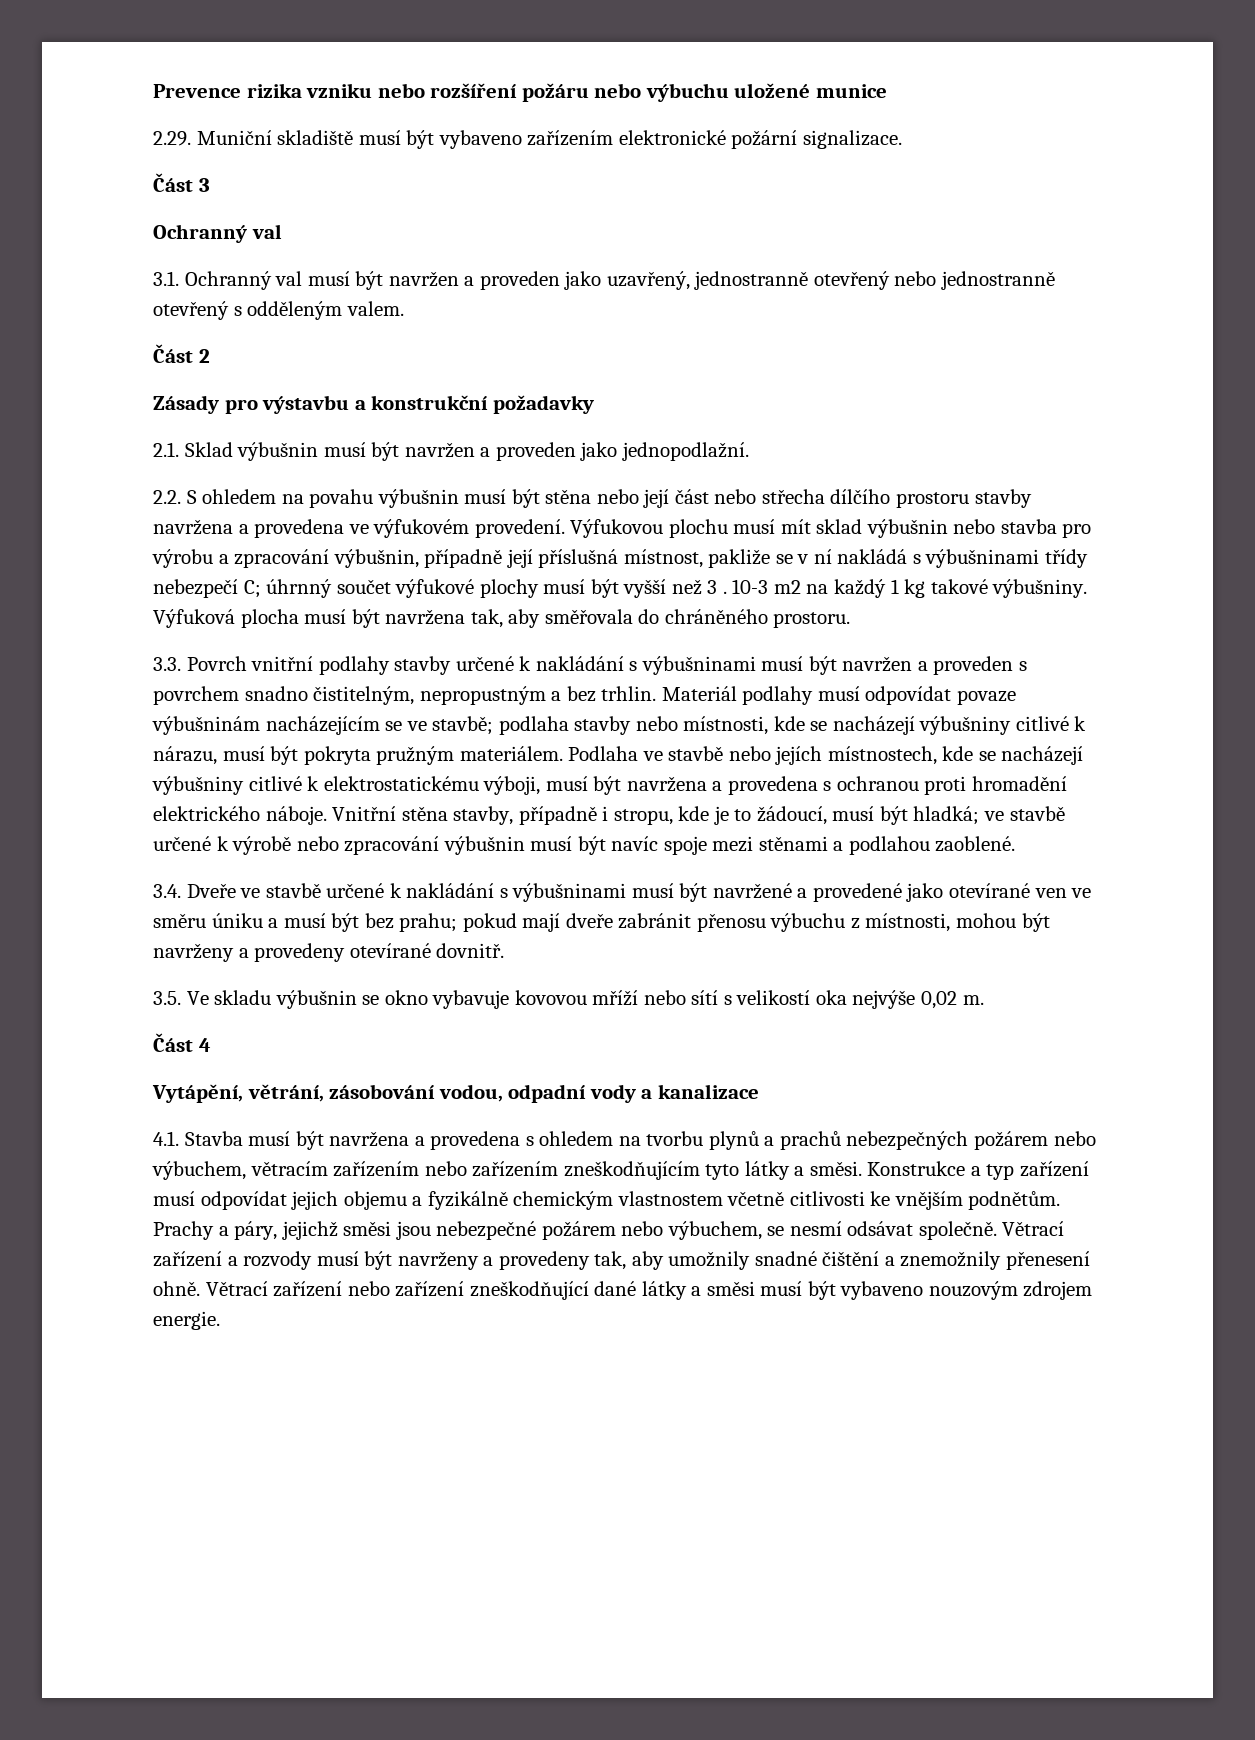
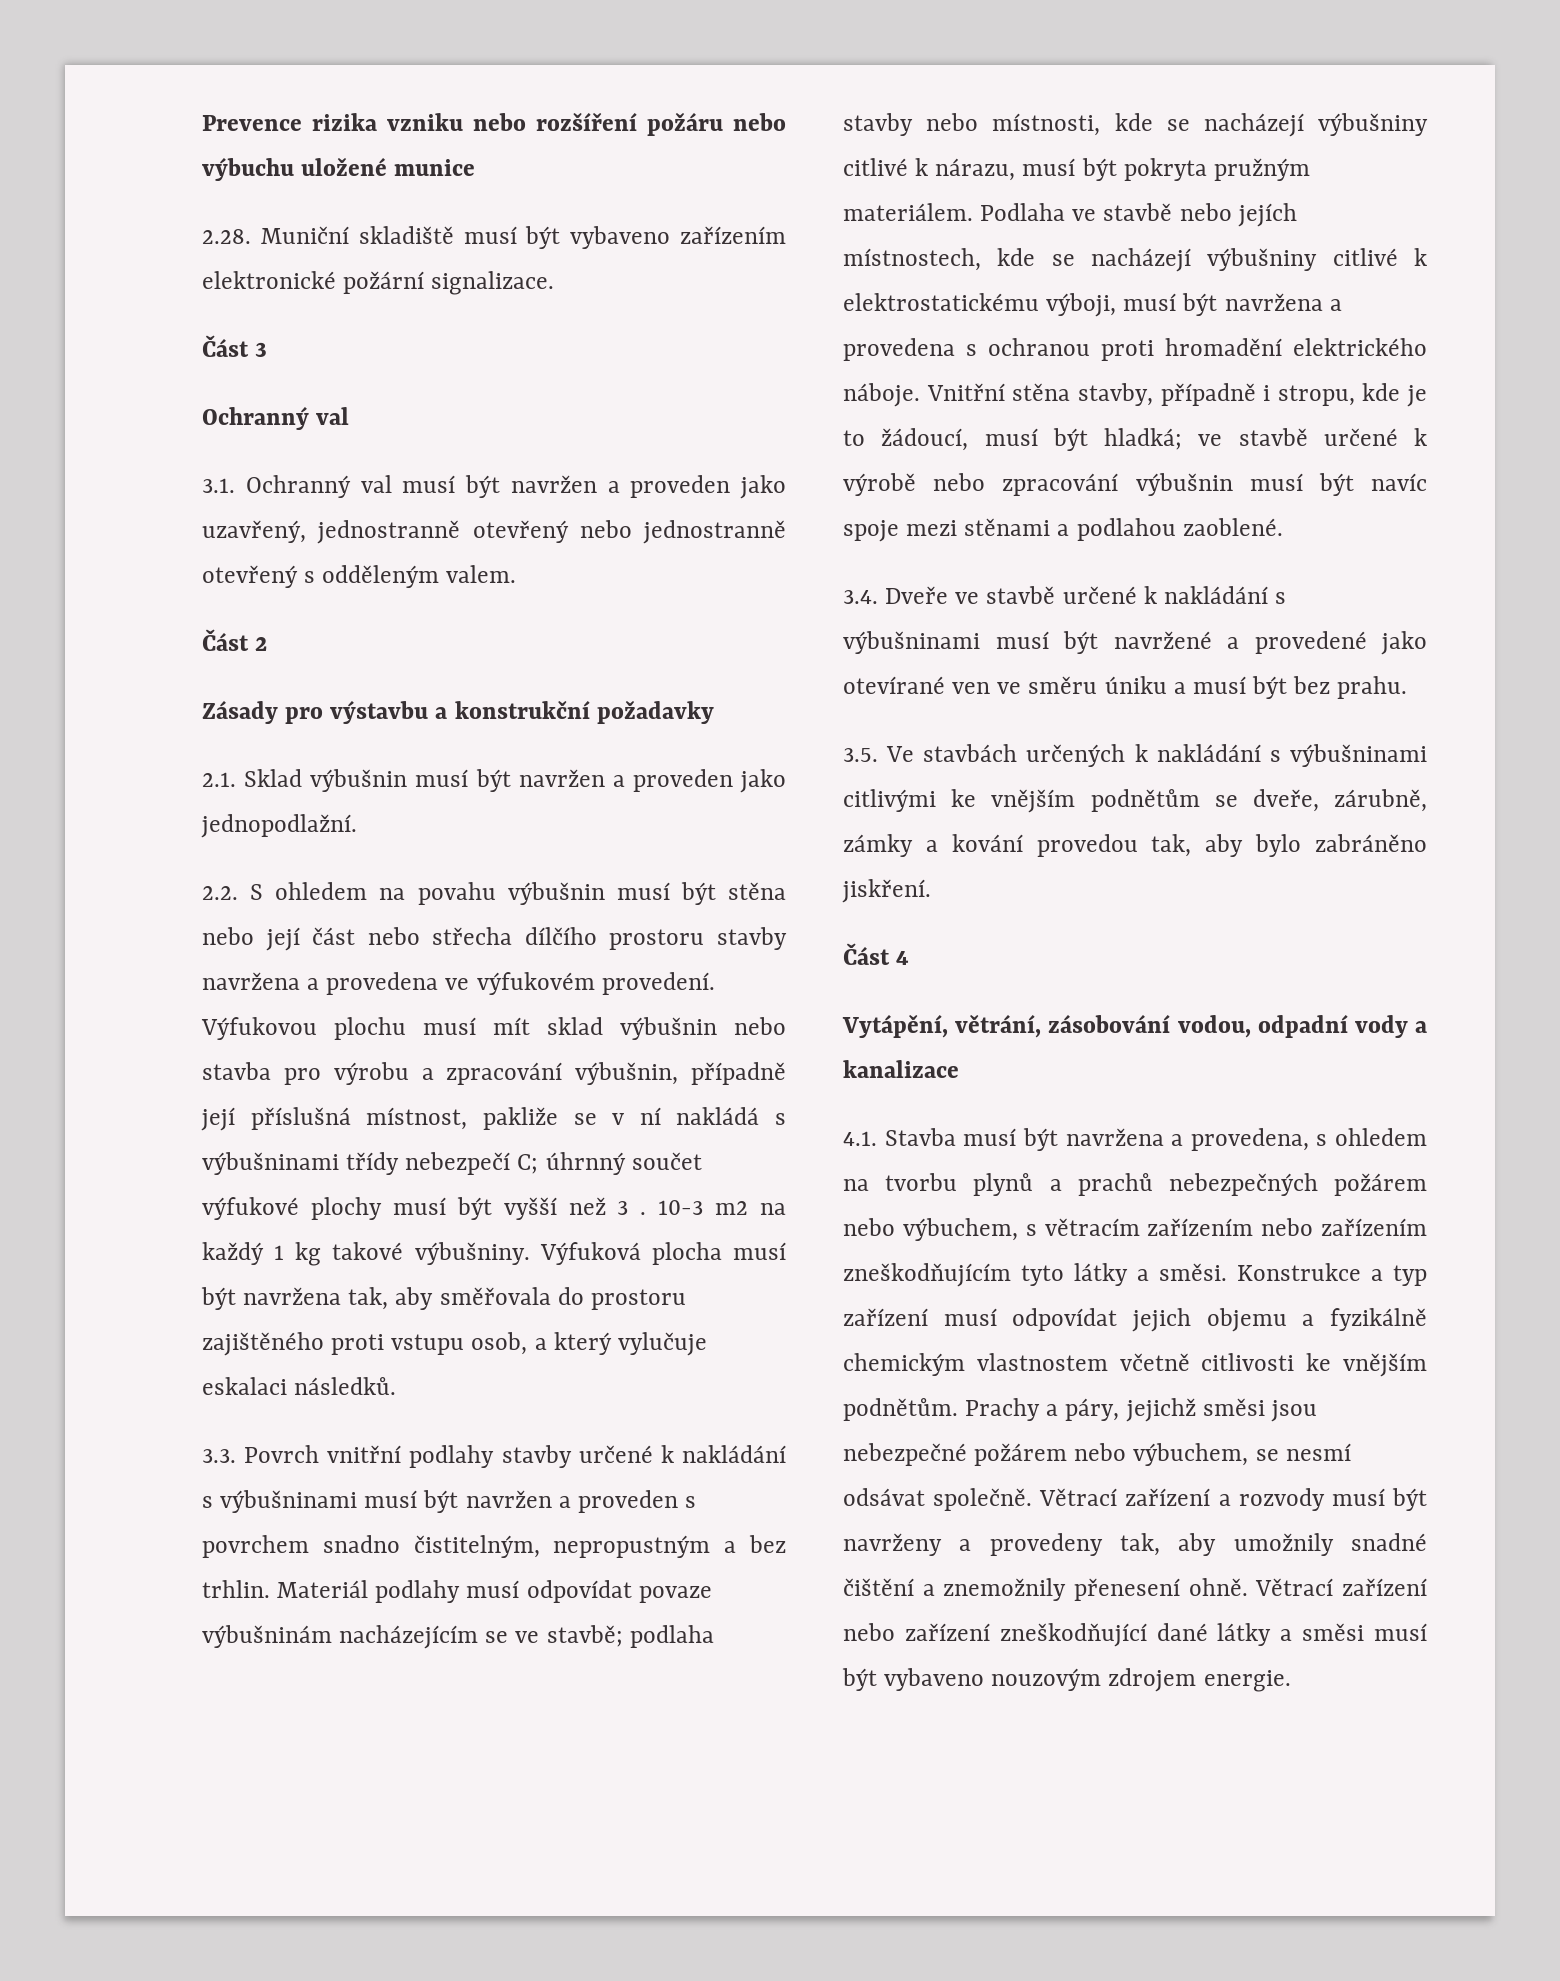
[153,131,191,146] 2.29. -> [202,229,251,244] 2.28.
[664,609,851,628] chráněného prostoru. -> [590,1289,686,1310] [202,1332,707,1356] [202,1377,397,1395] prostoru zajištěného proti vstupu osob, a který vylučuje eskalaci následků.
[399,913,1050,932] [153,943,505,962] [153,990,984,1009] prahu; pokud mají dveře zabránit přenosu výbuchu z místnosti, mohou být navrženy a provedeny otevírané dovnitř. // 3.5. Ve skladu výbušnin se okno vybavuje kovovou mříží nebo sítí s velikostí oka nejvýše 0,02 m. -> [1337,676,1408,699] [843,744,1427,767] [843,789,1427,813] [843,834,1427,857] [842,879,931,903] prahu. // 3.5. Ve stavbách určených k nakládání s výbušninami citlivými ke vnějším podnětům se dveře, zárubně, zámky a kování provedou tak, aby bylo zabráněno jiskření.
[430,1131,521,1150] provedena -> [1190,1128,1309,1151] provedena,
(246, 1170) none -> [1025,1224,1037,1236] s

